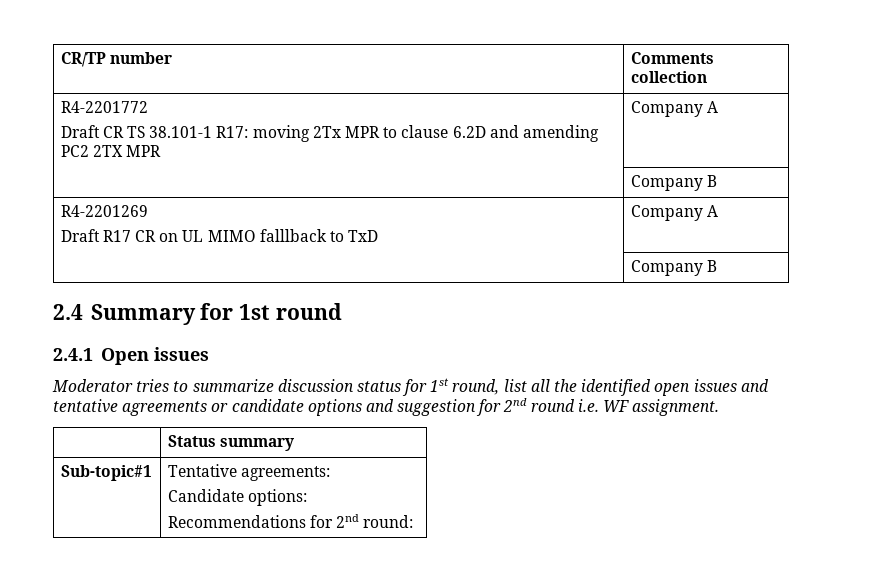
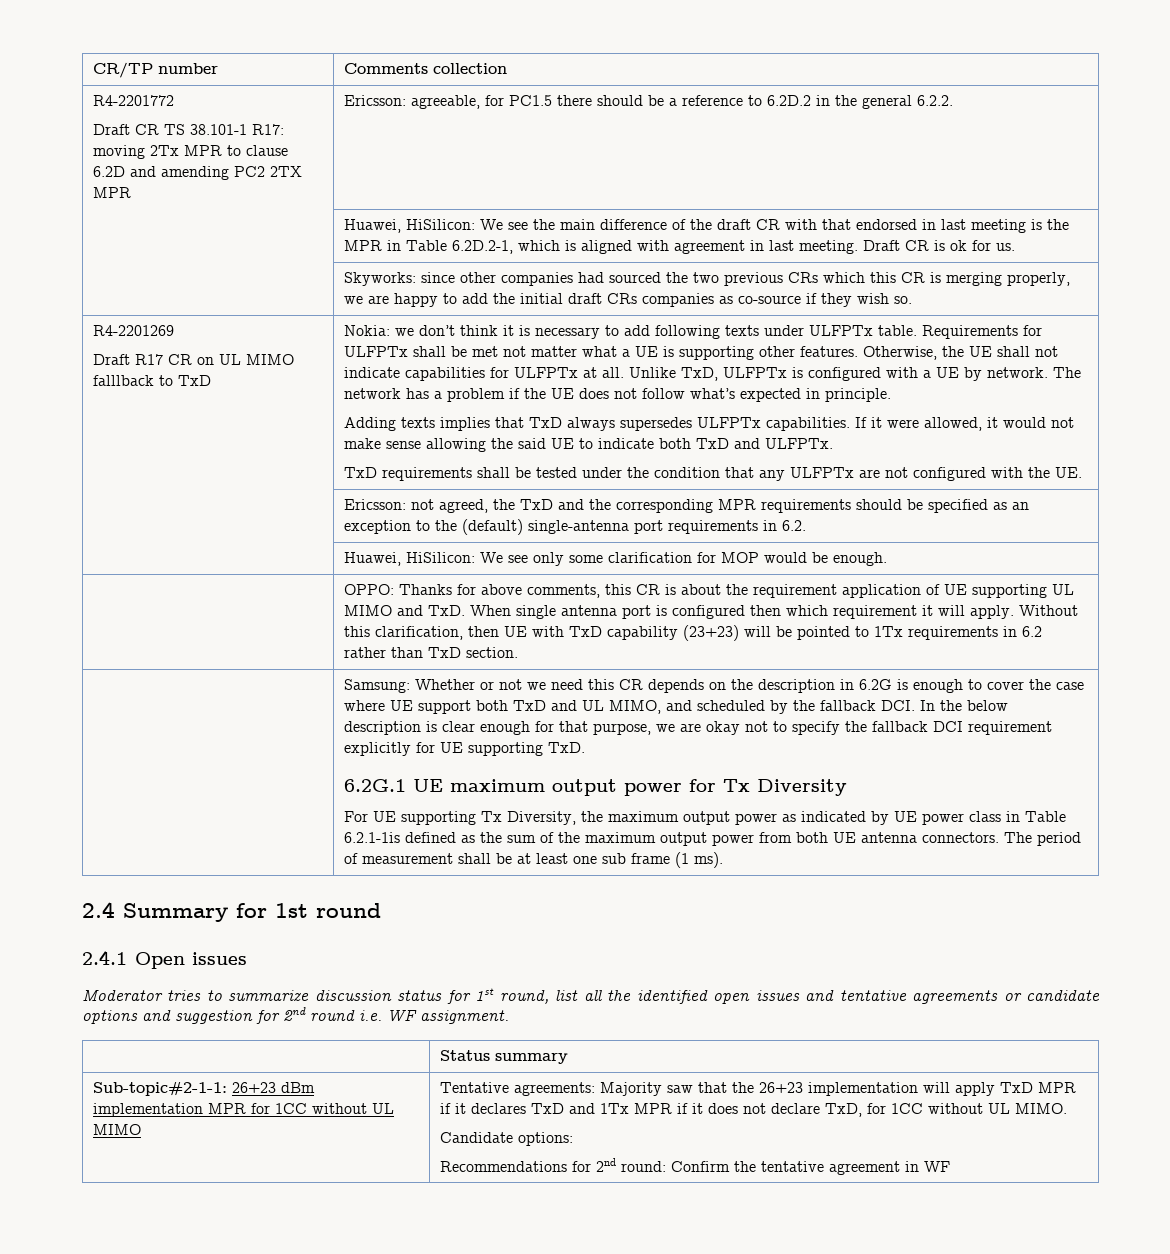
[630,101,718,117] [630,175,717,191] Company A // | Company B -> [343,95,953,109] [343,219,1069,233] [343,240,1015,254] [343,272,1070,286] [343,293,912,307] Ericsson: agreeable, for PC1.5 there should be a reference to 6.2D.2 in the general 6.2.2. // | Huawei, HiSilicon: We see the main difference of the draft CR with that endorsed in last meeting is the MPR in Table 6.2D.2-1, which is aligned with agreement in last meeting. Draft CR is ok for us. // | Skyworks: since other companies had sourced the two previous CRs which this CR is merging properly, we are happy to add the initial draft CRs companies as co-source if they wish so.
[630,205,718,221] [630,260,717,276] Company A // | Company B -> [343,325,1042,339] [343,346,1058,360] [343,367,1081,381] [343,388,891,402] [343,417,1074,431] [343,438,833,452] [343,467,1082,481] [343,499,1029,513] [343,519,806,535] [343,552,887,566] [343,584,1074,598] [343,605,1078,619] [343,625,1042,641] [343,647,518,658] [343,679,1084,693] [343,700,1008,714] [343,721,1052,735] [343,742,585,756] [343,779,847,796] [343,811,1066,825] [343,832,1081,846] [343,852,723,868] Nokia: we don’t think it is necessary to add following texts under ULFPTx table. Requirements for ULFPTx shall be met not matter what a UE is supporting other features. Otherwise, the UE shall not indicate capabilities for ULFPTx at all. Unlike TxD, ULFPTx is configured with a UE by network. The network has a problem if the UE does not follow what’s expected in principle. // Adding texts implies that TxD always supersedes ULFPTx capabilities. If it were allowed, it would not make sense allowing the said UE to indicate both TxD and ULFPTx. // TxD requirements shall be tested under the condition that any ULFPTx are not configured with the UE. // | Ericsson: not agreed, the TxD and the corresponding MPR requirements should be specified as an exception to the (default) single-antenna port requirements in 6.2. // | Huawei, HiSilicon: We see only some clarification for MOP would be enough. // | OPPO: Thanks for above comments, this CR is about the requirement application of UE supporting UL MIMO and TxD. When single antenna port is configured then which requirement it will apply. Without this clarification, then UE with TxD capability (23+23) will be pointed to 1Tx requirements in 6.2 rather than TxD section. // | Samsung: Whether or not we need this CR depends on the description in 6.2G is enough to cover the case where UE support both TxD and UL MIMO, and scheduled by the fallback DCI. In the below description is clear enough for that purpose, we are okay not to specify the fallback DCI requirement explicitly for UE supporting TxD. // 6.2G.1 UE maximum output power for Tx Diversity // For UE supporting Tx Diversity, the maximum output power as indicated by UE power class in Table 6.2.1-1is defined as the sum of the maximum output power from both UE antenna connectors. The period of measurement shall be at least one sub frame (1 ms).
[60,465,152,481] [167,464,330,481] Sub-topic#1 | Tentative agreements: -> [92,1081,315,1096] [92,1103,394,1117] [92,1124,141,1135] [439,1082,1076,1096] [439,1103,1067,1117] Sub-topic#2-1-1: 26+23 dBm implementation MPR for 1CC without UL MIMO | Tentative agreements: Majority saw that the 26+23 implementation will apply TxD MPR if it declares TxD and 1Tx MPR if it does not declare TxD, for 1CC without UL MIMO.
(414, 521) none -> [670,1161,950,1175] Confirm the tentative agreement in WF

